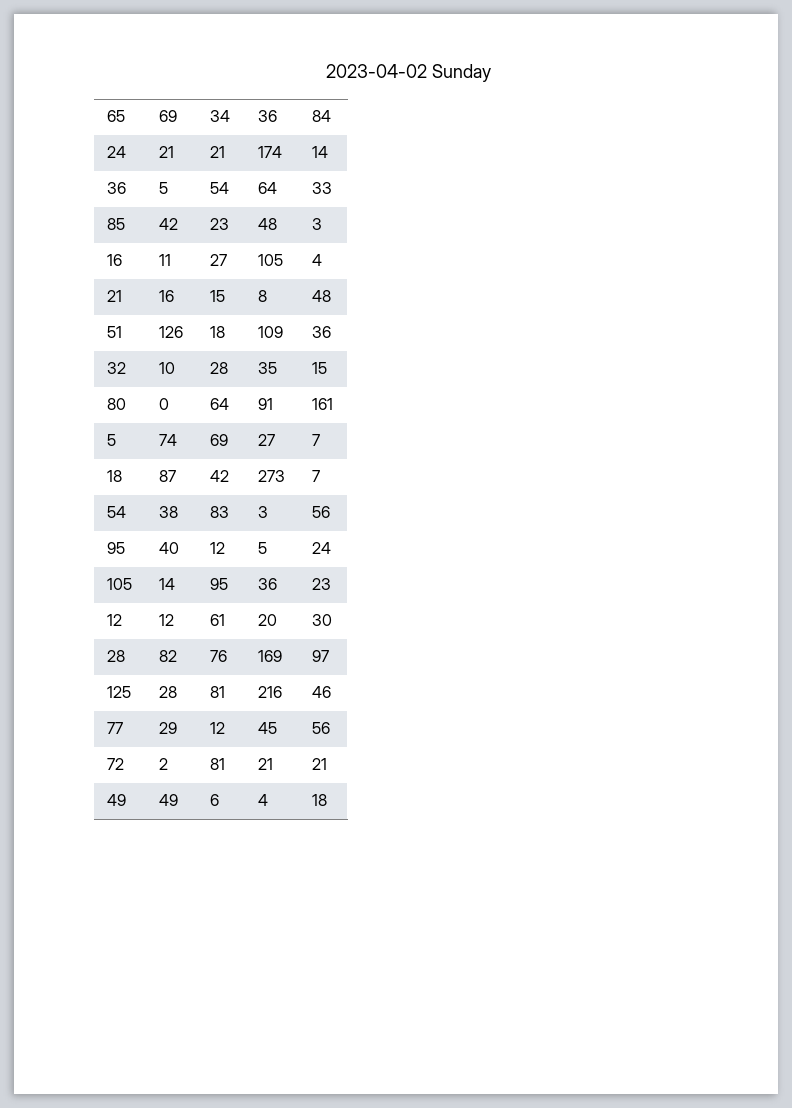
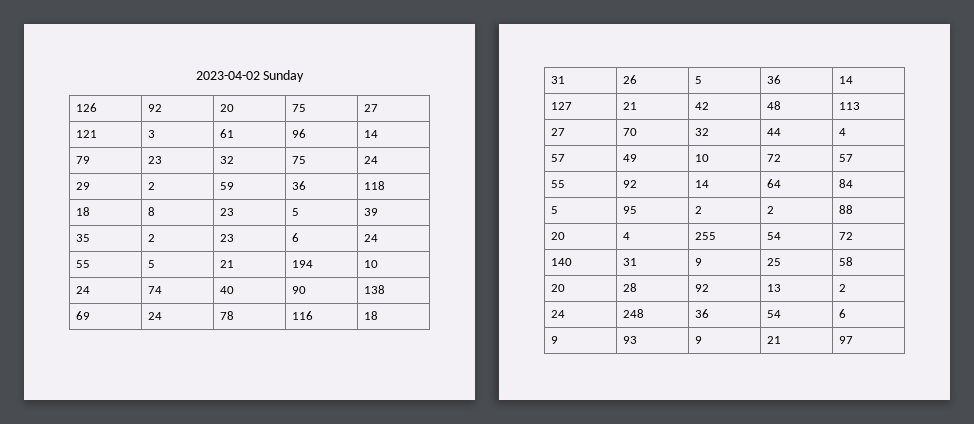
[107,110,126,122] [159,110,178,122] [210,110,231,122] [258,110,278,122] [312,110,332,122] [107,146,127,158] [159,146,175,158] [210,146,226,158] [258,146,283,158] [312,146,329,158] [107,182,127,194] [159,182,169,194] [210,182,230,194] [258,182,278,194] [312,182,333,194] [107,218,126,230] [159,218,179,230] [210,218,230,230] [258,218,278,230] [312,218,323,230] [107,254,123,266] [159,254,172,266] [210,254,228,266] [258,254,284,266] [312,254,323,266] [107,290,123,302] [159,290,175,302] [210,290,226,302] [258,290,268,302] [312,290,332,302] [107,326,123,338] [159,326,184,338] [210,326,226,338] [258,326,284,338] [312,326,332,338] [107,362,127,374] [159,362,176,374] [210,362,229,374] [258,362,278,374] [312,362,328,374] [107,398,127,410] [159,398,170,410] [210,398,230,410] [258,398,274,410] [312,398,334,410] [107,434,117,446] [159,434,178,446] [210,434,229,446] [258,434,276,446] [312,434,321,446] [107,470,123,482] [159,470,177,482] [210,470,230,482] [258,470,286,482] [312,470,321,482] [107,506,127,518] [159,506,179,518] [210,506,230,518] [258,506,269,518] [312,506,331,518] [107,542,126,554] [159,542,180,554] [210,542,226,554] [258,542,268,554] [312,542,332,554] [107,578,133,590] [159,578,176,590] [210,578,229,590] [258,578,278,590] [312,578,332,590] [107,614,123,626] [159,614,175,626] [210,614,226,626] [258,614,278,626] [312,614,333,626] [107,650,126,662] [159,650,178,662] [210,650,228,662] [258,650,283,662] [312,650,330,662] [107,686,132,698] [159,686,178,698] [210,686,226,698] [258,686,283,698] [312,686,332,698] [107,722,124,734] [159,722,178,734] [210,722,226,734] [258,722,278,734] [312,722,331,734] [107,758,125,770] [159,758,169,770] [210,758,226,770] [258,758,274,770] [312,758,328,770] [107,794,127,806] [159,794,179,806] [210,794,220,806] [258,794,269,806] [312,794,328,806] 65 | 69 | 34 | 36 | 84 // 24 | 21 | 21 | 174 | 14 // 36 | 5 | 54 | 64 | 33 // 85 | 42 | 23 | 48 | 3 // 16 | 11 | 27 | 105 | 4 // 21 | 16 | 15 | 8 | 48 // 51 | 126 | 18 | 109 | 36 // 32 | 10 | 28 | 35 | 15 // 80 | 0 | 64 | 91 | 161 // 5 | 74 | 69 | 27 | 7 // 18 | 87 | 42 | 273 | 7 // 54 | 38 | 83 | 3 | 56 // 95 | 40 | 12 | 5 | 24 // 105 | 14 | 95 | 36 | 23 // 12 | 12 | 61 | 20 | 30 // 28 | 82 | 76 | 169 | 97 // 125 | 28 | 81 | 216 | 46 // 77 | 29 | 12 | 45 | 56 // 72 | 2 | 81 | 21 | 21 // 49 | 49 | 6 | 4 | 18 -> [76,103,98,112] [148,104,163,112] [220,104,235,112] [292,104,307,112] [364,104,379,112] [76,130,98,138] [148,130,156,138] [220,129,235,138] [292,129,307,138] [364,130,379,138] [76,156,91,164] [148,156,163,164] [220,156,235,164] [292,156,307,164] [364,156,379,164] [76,182,91,190] [148,182,156,190] [220,182,235,190] [292,181,307,190] [364,181,386,190] [76,207,91,216] [148,207,156,216] [220,208,235,216] [292,208,300,216] [364,208,379,216] [76,234,91,242] [148,234,156,242] [220,234,235,242] [292,233,300,242] [364,234,379,242] [76,260,91,268] [148,260,156,268] [220,260,235,268] [292,260,314,268] [364,260,379,268] [76,286,91,294] [148,286,163,294] [220,286,235,294] [292,286,307,294] [364,285,386,294] [76,311,91,320] [148,312,163,320] [220,311,235,320] [292,311,314,320] [364,311,379,320] [551,76,566,84] [623,75,638,84] [695,76,703,84] [767,75,782,84] [839,76,854,84] [551,102,573,110] [623,102,638,110] [695,102,710,110] [767,101,782,110] [839,102,861,110] [551,128,566,136] [623,128,638,136] [695,128,710,136] [767,128,782,136] [839,128,847,136] [551,154,566,162] [623,154,638,162] [695,154,710,162] [767,154,782,162] [839,154,854,162] [551,180,566,188] [623,180,638,188] [695,180,710,188] [767,179,782,188] [839,179,854,188] [551,206,559,214] [623,206,638,214] [695,206,703,214] [767,206,775,214] [839,205,854,214] [551,232,566,240] [623,232,631,240] [695,232,717,240] [767,232,782,240] [839,232,854,240] [551,258,573,266] [623,258,638,266] [695,258,703,266] [767,258,782,266] [839,257,854,266] [551,284,566,292] [623,283,638,292] [695,284,710,292] [767,284,782,292] [839,284,847,292] [551,310,566,318] [623,309,645,318] [695,309,710,318] [767,310,782,318] [839,309,847,318] [551,336,559,344] [623,336,638,344] [695,336,703,344] [767,336,782,344] [839,336,854,344] 126 | 92 | 20 | 75 | 27 // 121 | 3 | 61 | 96 | 14 // 79 | 23 | 32 | 75 | 24 // 29 | 2 | 59 | 36 | 118 // 18 | 8 | 23 | 5 | 39 // 35 | 2 | 23 | 6 | 24 // 55 | 5 | 21 | 194 | 10 // 24 | 74 | 40 | 90 | 138 // 69 | 24 | 78 | 116 | 18 // 31 | 26 | 5 | 36 | 14 // 127 | 21 | 42 | 48 | 113 // 27 | 70 | 32 | 44 | 4 // 57 | 49 | 10 | 72 | 57 // 55 | 92 | 14 | 64 | 84 // 5 | 95 | 2 | 2 | 88 // 20 | 4 | 255 | 54 | 72 // 140 | 31 | 9 | 25 | 58 // 20 | 28 | 92 | 13 | 2 // 24 | 248 | 36 | 54 | 6 // 9 | 93 | 9 | 21 | 97

